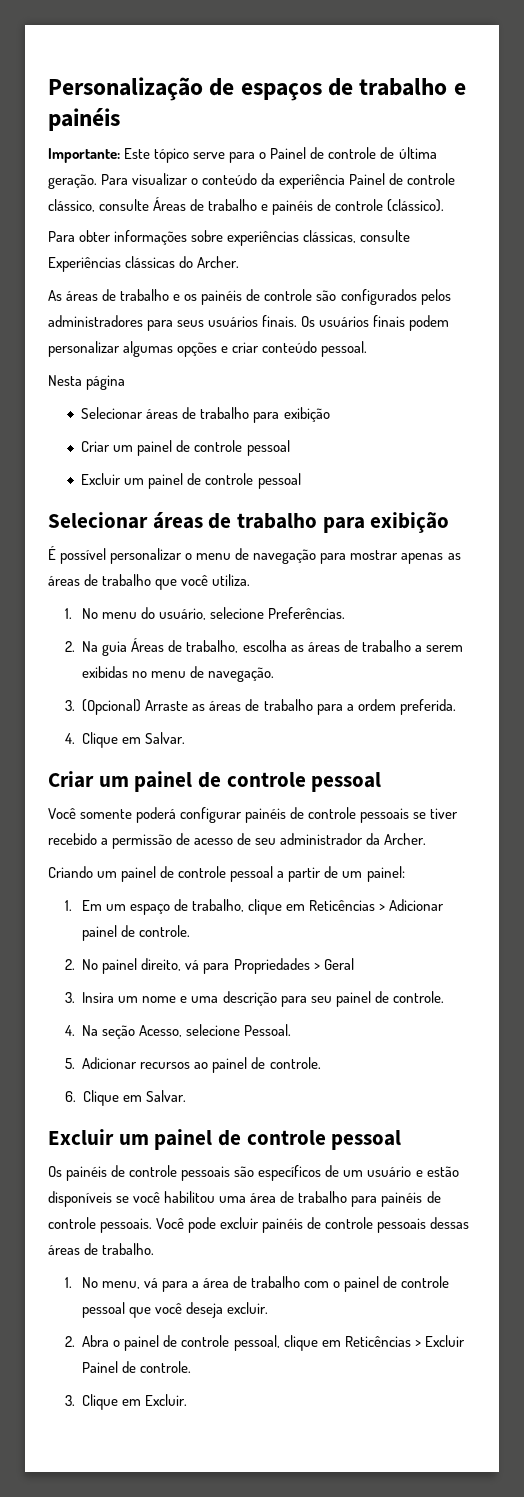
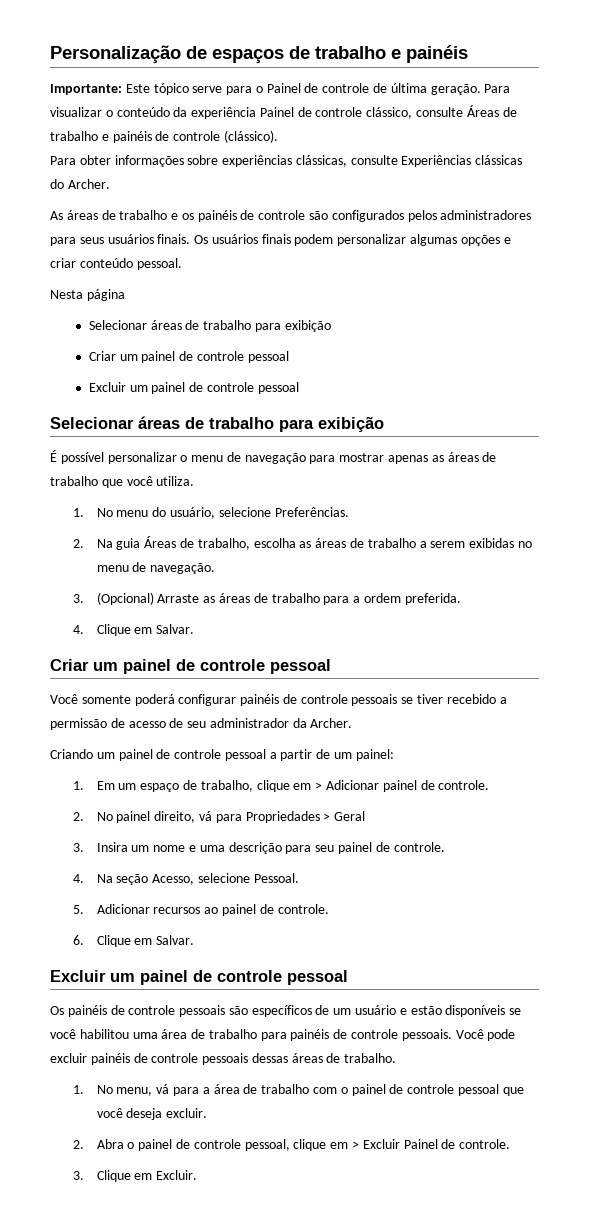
[308,900,375,911] Reticências -> (312, 786) none
[344,1336,411,1347] Reticências -> (349, 1145) none

